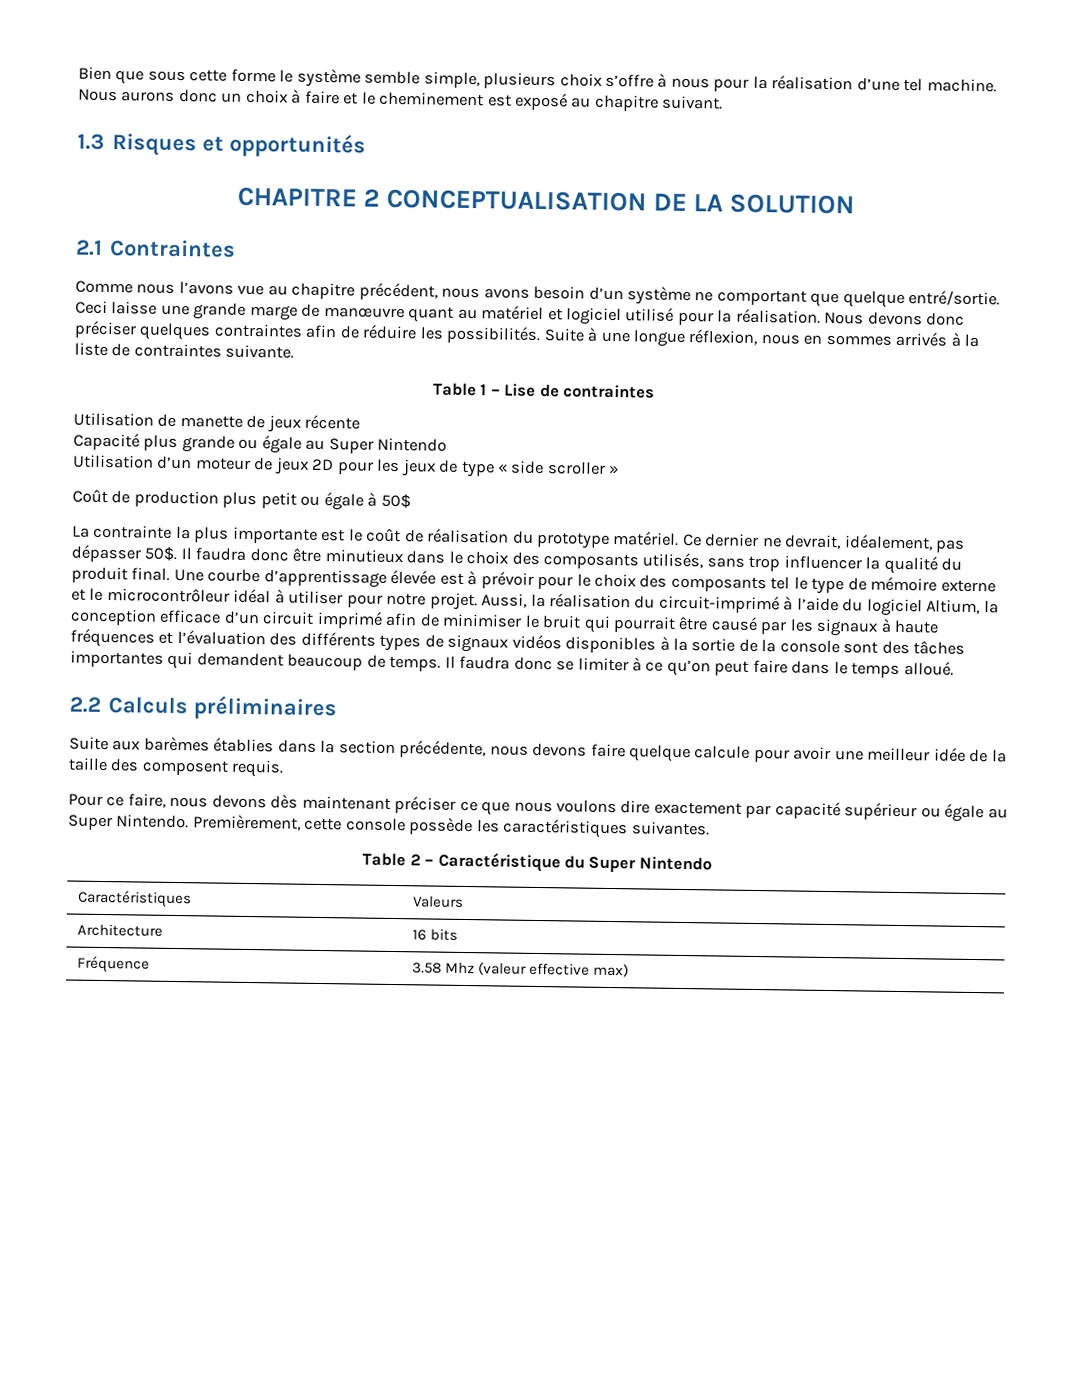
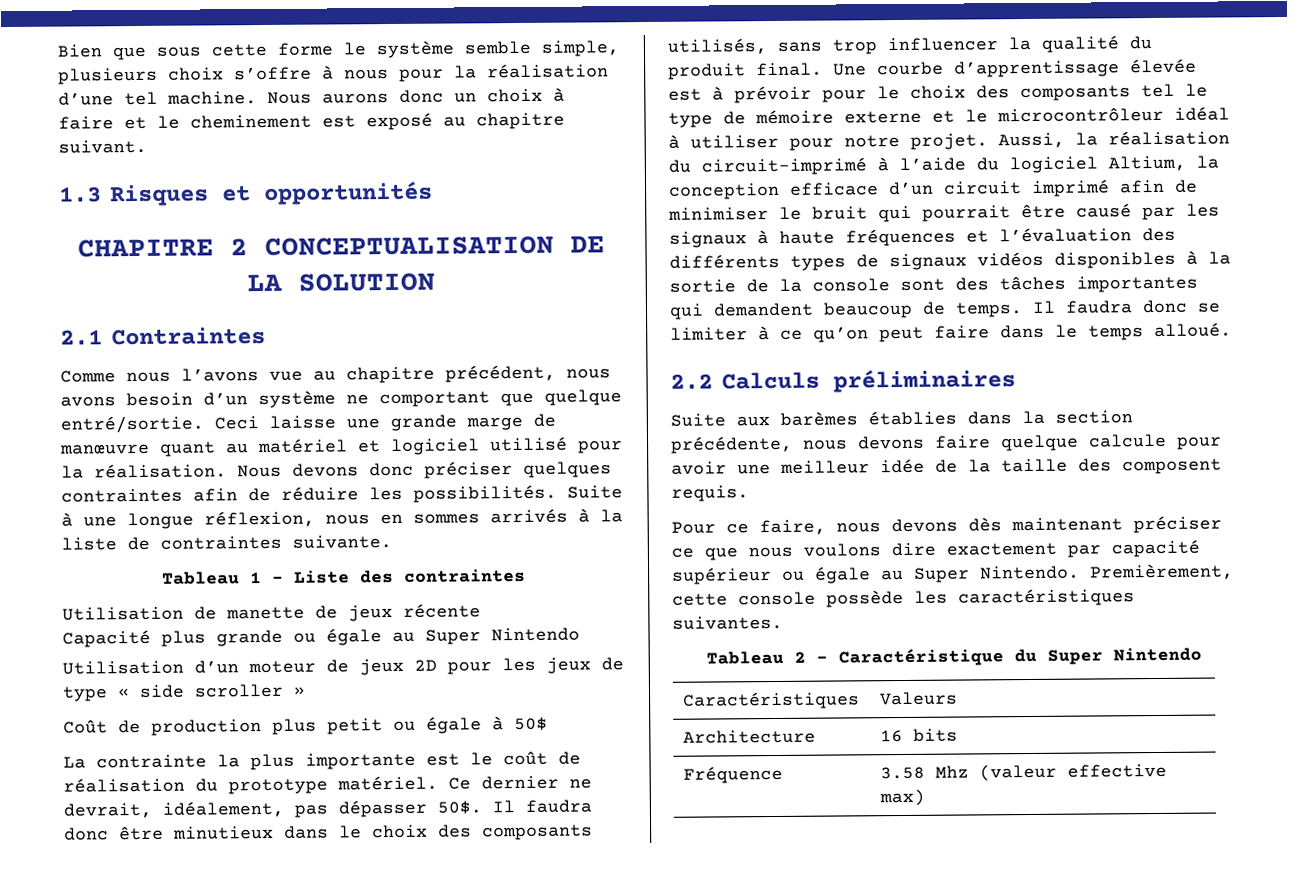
[432,382,477,397] Table -> [161,571,240,585] Tableau
[504,383,560,398] Lise de -> [293,569,394,584] Liste des
[362,852,407,867] Table -> [705,650,784,665] Tableau

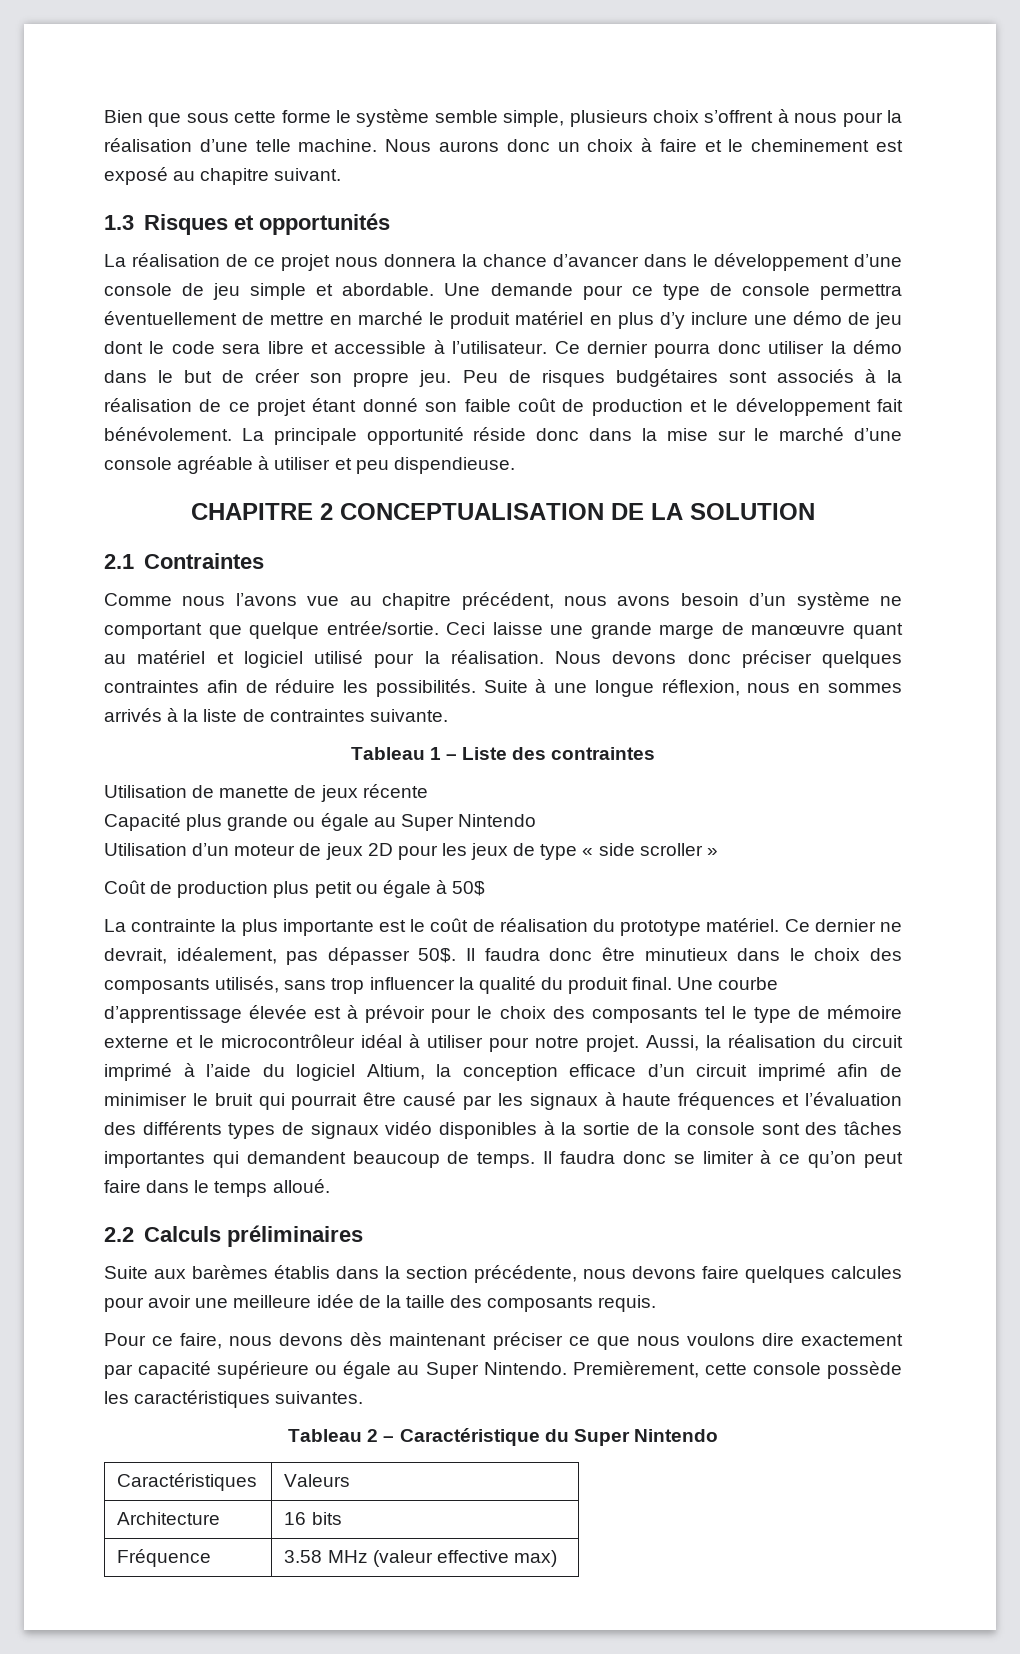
[234,66,312,81] s’offre -> [704,110,774,123] s’offrent
[124,91,158,106] tel -> [255,139,291,152] telle
(433, 192) none -> [104,253,902,271] [104,283,903,300] [104,311,903,329] [104,340,902,358] [104,369,903,387] [104,398,903,416] [104,427,903,445] [104,456,515,474] // La réalisation de ce projet nous donnera la chance d’avancer dans le développement d’une console de jeu simple et abordable. Une demande pour ce type de console permettra éventuellement de mettre en marché le produit matériel en plus d’y inclure une démo de jeu dont le code sera libre et accessible à l’utilisateur. Ce dernier pourra donc utiliser la démo dans le but de créer son propre jeu. Peu de risques budgétaires sont associés à la réalisation de ce projet étant donné son faible coût de production et le développement fait bénévolement. La principale opportunité réside donc dans la mise sur le marché d’une console agréable à utiliser et peu dispendieuse.
[60,415,204,434] entré/sortie. -> [326,621,439,635] entrée/sortie.
[701,157,867,176] circuit-imprimé -> [852,1035,903,1048] [104,1063,172,1081] circuit imprimé
[977,251,1044,267] vidéos -> [385,1121,433,1135] vidéo
[868,410,957,426] établies -> [274,1265,330,1279] établis
[1000,433,1167,452] quelque calcule -> [745,1266,902,1283] quelques calcules
[780,460,870,474] meilleur -> [233,1295,312,1308] meilleure
[1122,458,1222,475] composent -> [487,1296,594,1312] composants
[672,567,772,585] supérieur -> [217,1361,310,1379] supérieure
[935,765,970,778] Mhz -> [327,1550,368,1563] MHz

